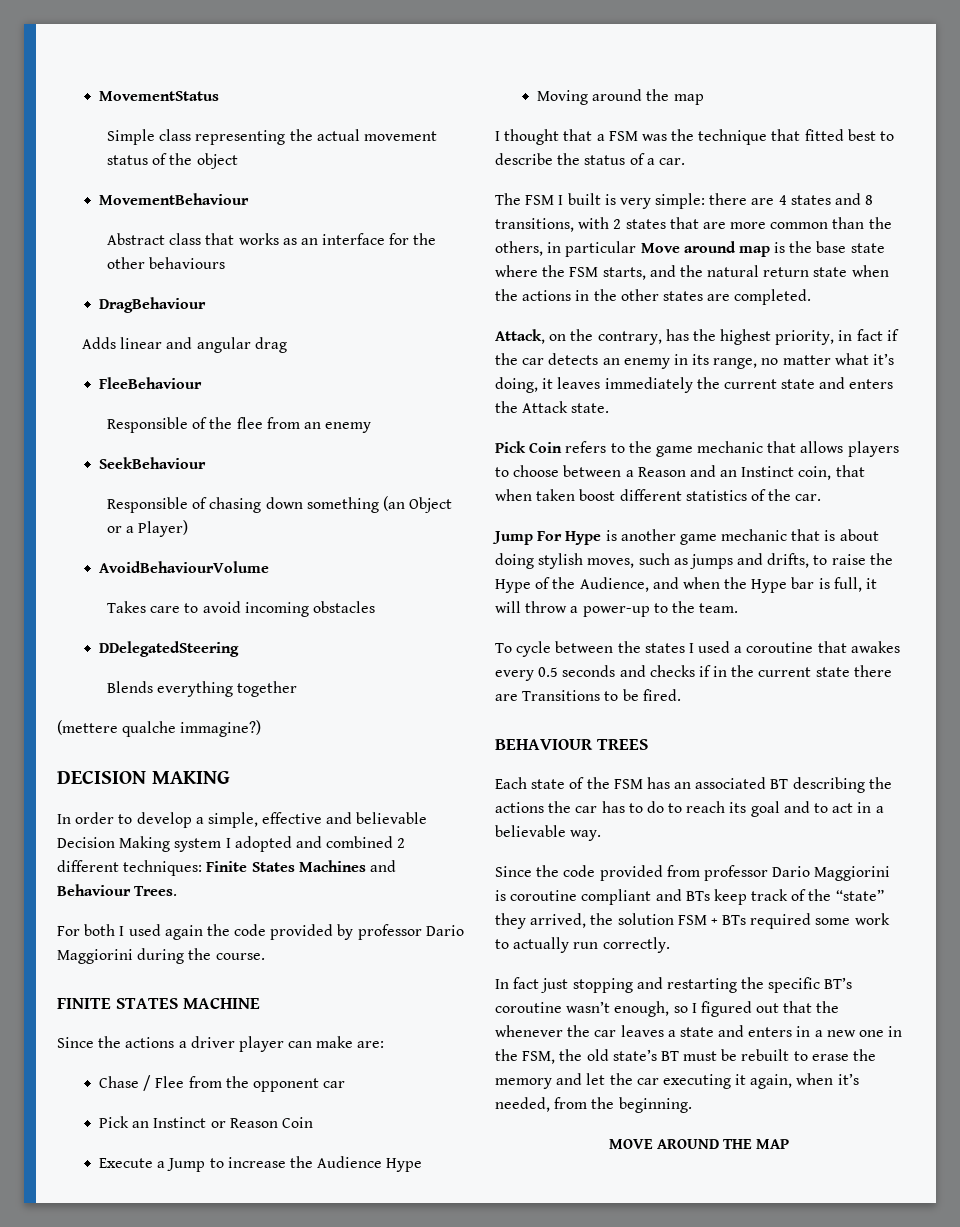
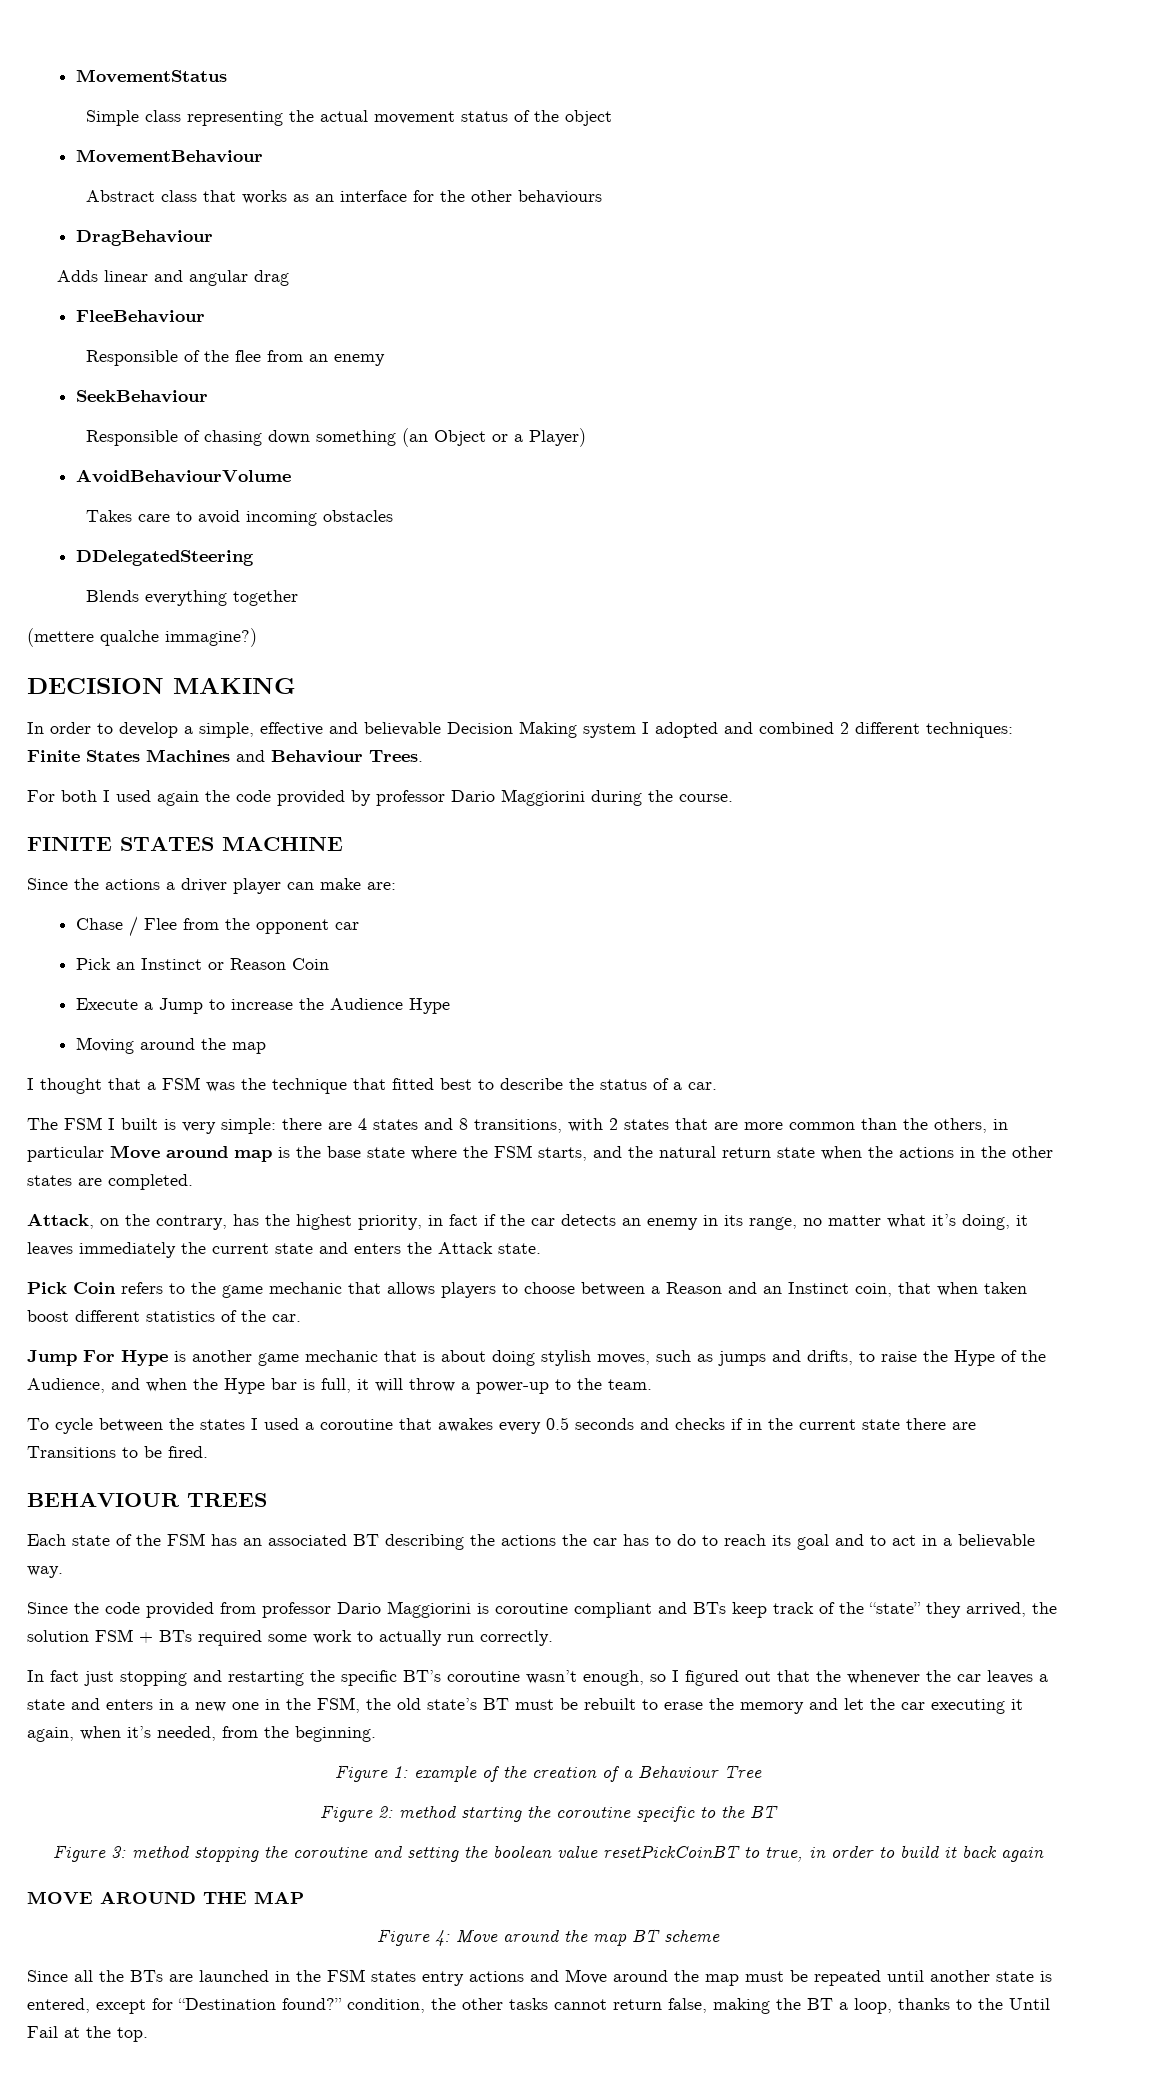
[608,1139,790,1149] MOVE AROUND THE MAP -> [335,1765,762,1782] [320,1805,778,1822] [53,1845,1044,1862] [27,1891,304,1904] [377,1929,720,1946] [27,1969,1052,1986] [27,1998,1050,2014] [27,2026,148,2042] Figure 1: example of the creation of a Behaviour Tree // Figure 2: method starting the coroutine specific to the BT // Figure 3: method stopping the coroutine and setting the boolean value resetPickCoinBT to true, in order to build it back again // MOVE AROUND THE MAP // Figure 4: Move around the map BT scheme // Since all the BTs are launched in the FSM states entry actions and Move around the map must be repeated until another state is entered, except for “Destination found?” condition, the other tasks cannot return false, making the BT a loop, thanks to the Until Fail at the top.

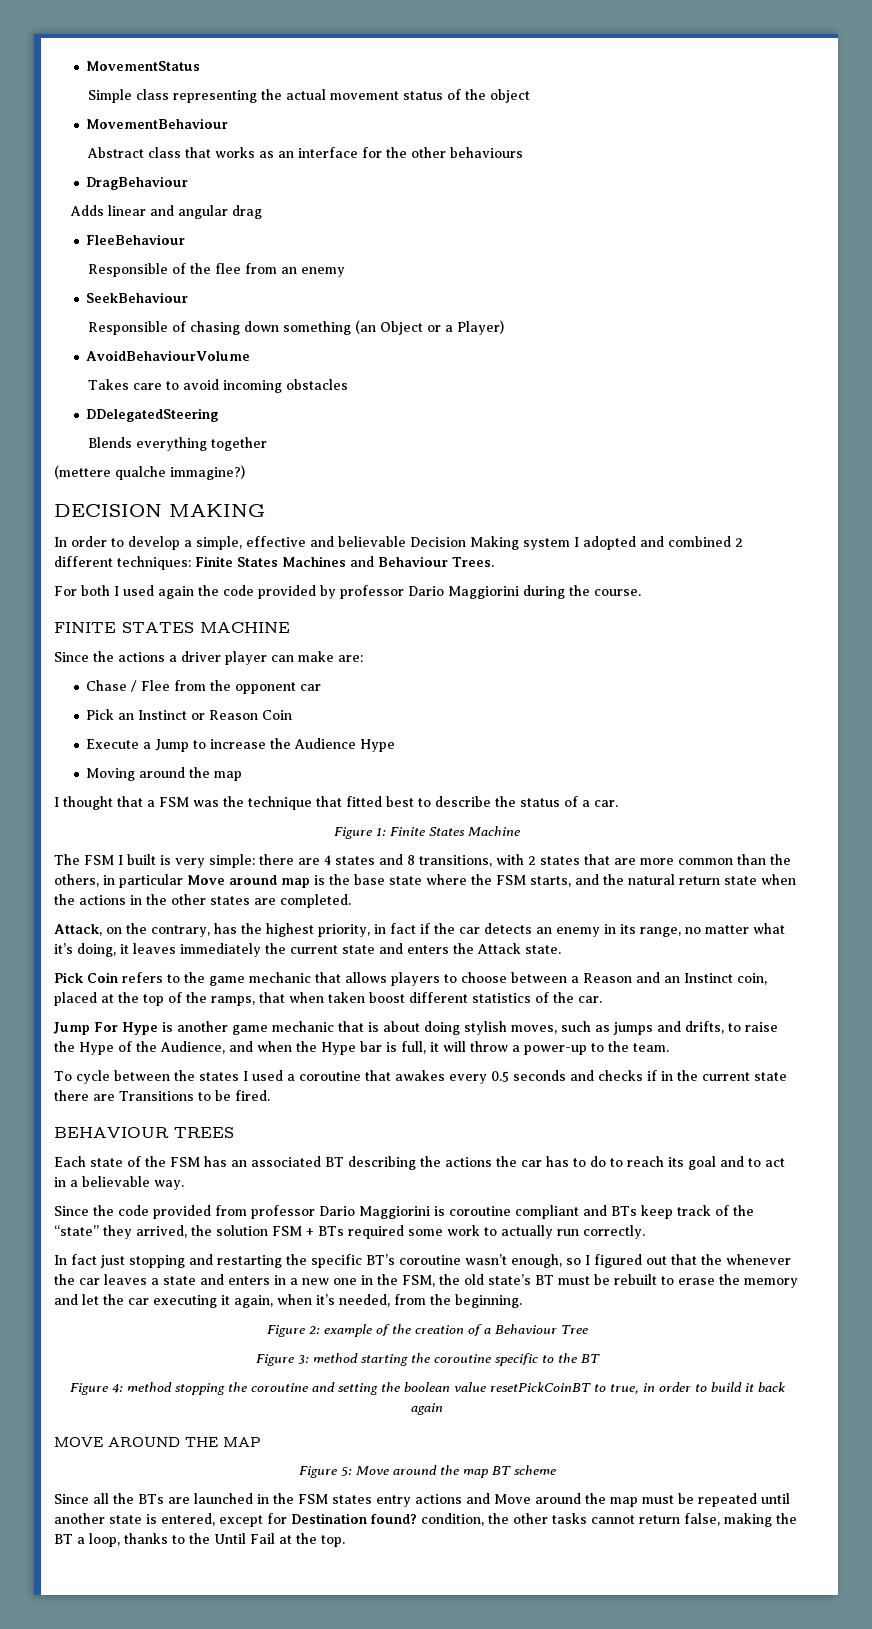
(717, 1086) none -> [334,826,520,839] // Figure 1: Finite States Machine
(892, 1290) none -> [54,992,255,1006] placed at the top of the ramps,
[393,1766,408,1778] 1: -> [308,1326,320,1334] 2:
[378,1806,393,1818] 2: -> [297,1355,309,1364] 3:
[111,1846,126,1858] 3: -> [111,1383,123,1393] 4:
[435,1930,450,1946] 4: -> [340,1467,352,1476] 5:
[178,1998,342,2010] “Destination found?” -> [291,1513,417,1524] Destination found?

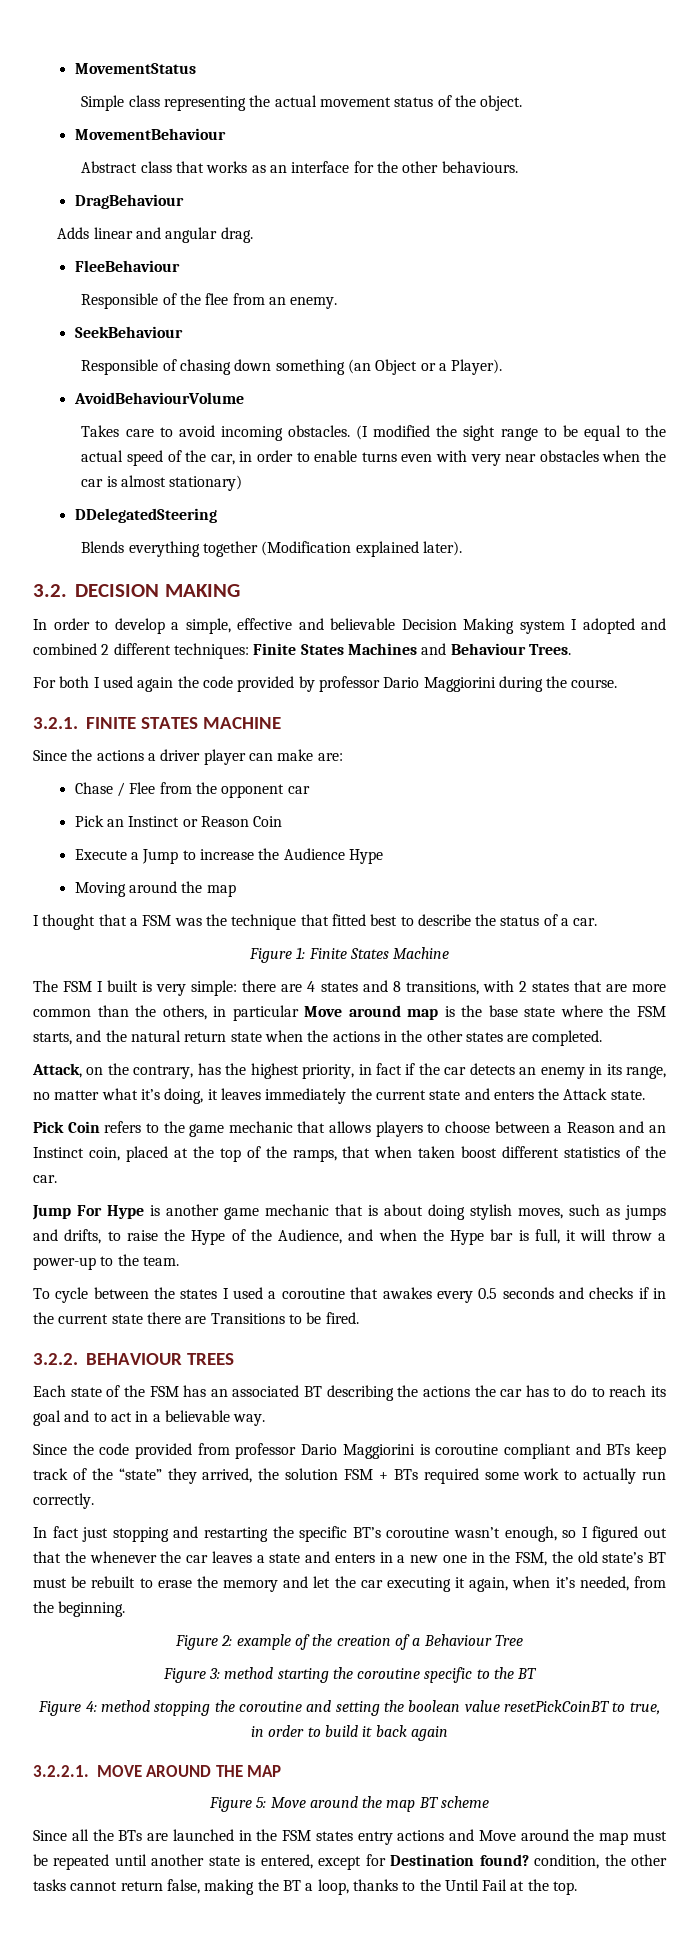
[489,89,530,103] object -> [480,95,523,111] object.
[449,147,523,158] behaviours -> [441,161,518,173] behaviours.
[231,205,262,219] drag -> [220,227,253,243] drag.
[300,267,345,277] enemy -> [290,297,338,309] enemy.
[456,320,504,335] Player) -> [451,359,503,375] Player).
[285,379,348,390] obstacles -> [287,425,667,441] [81,450,667,466] [81,475,243,491] obstacles. (I modified the sight range to be equal to the actual speed of the car, in order to enable turns even with very near obstacles when the car is almost stationary)
[54,465,245,480] // (mettere qualche immagine?) // -> [261,541,463,557] [33,584,67,597] (Modification explained later). // 3.2.
(641, 592) none -> [33,717,78,729] 3.2.1.
(270, 1095) none -> [33,1353,78,1365] 3.2.2.
(443, 1409) none -> [33,1765,89,1777] 3.2.2.1.

